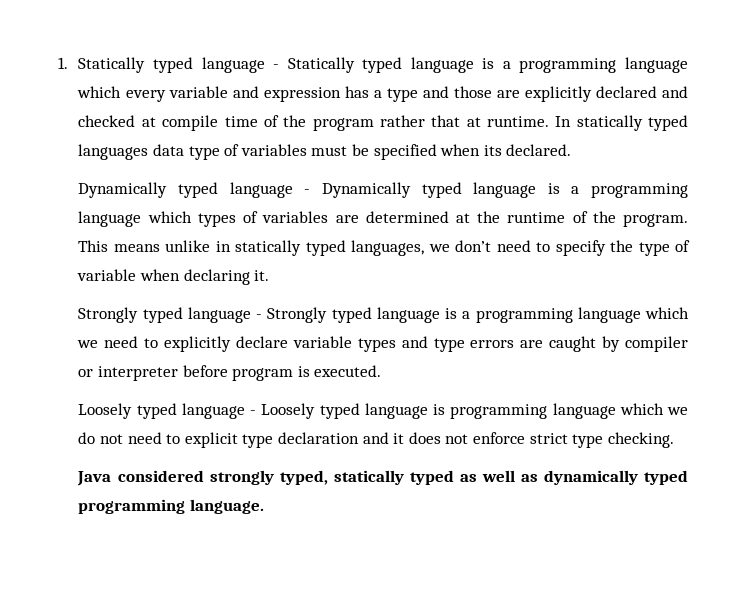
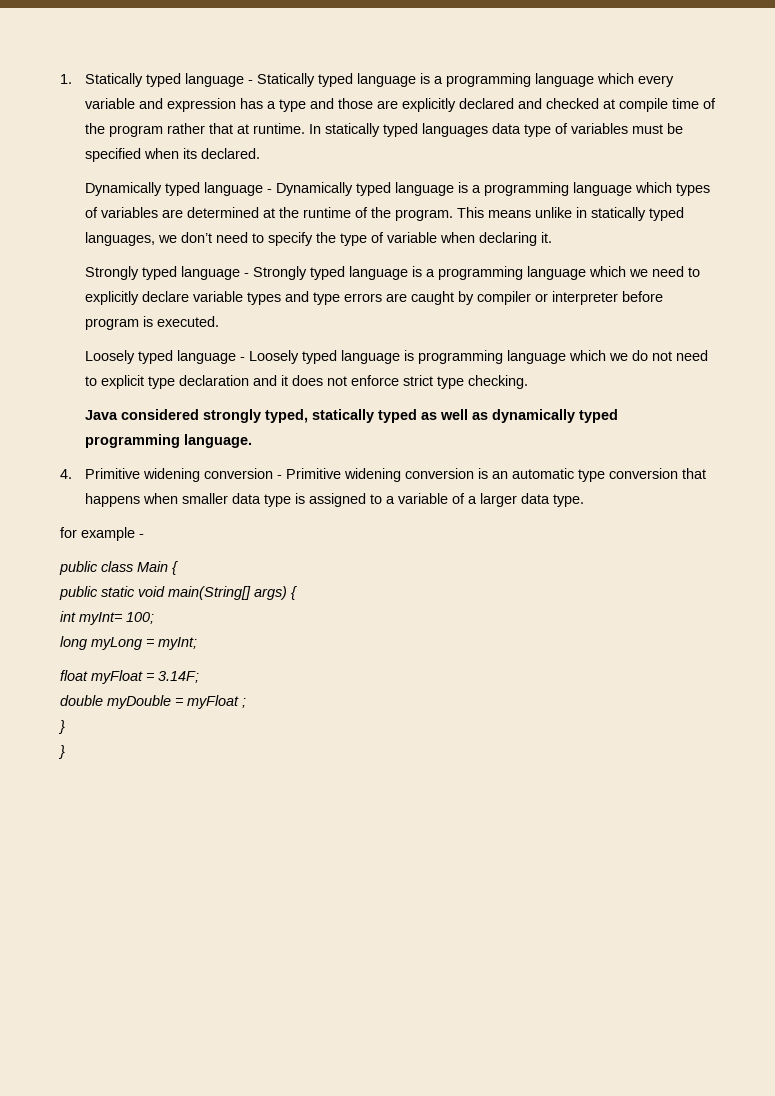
(265, 506) none -> [60,468,706,482] [84,493,584,507] [60,527,144,541] [59,561,178,575] [59,586,297,600] [60,611,154,625] [60,636,197,650] [60,670,199,684] [60,695,246,709] [58,720,65,734] [58,745,65,759] // 4. Primitive widening conversion - Primitive widening conversion is an automatic type conversion that happens when smaller data type is assigned to a variable of a larger data type. // for example - // public class Main { // public static void main(String[] args) { // int myInt= 100; // long myLong = myInt; // float myFloat = 3.14F; // double myDouble = myFloat ; // } // }

